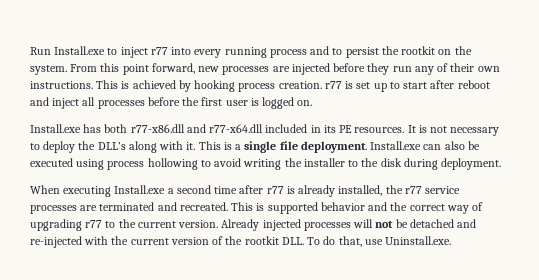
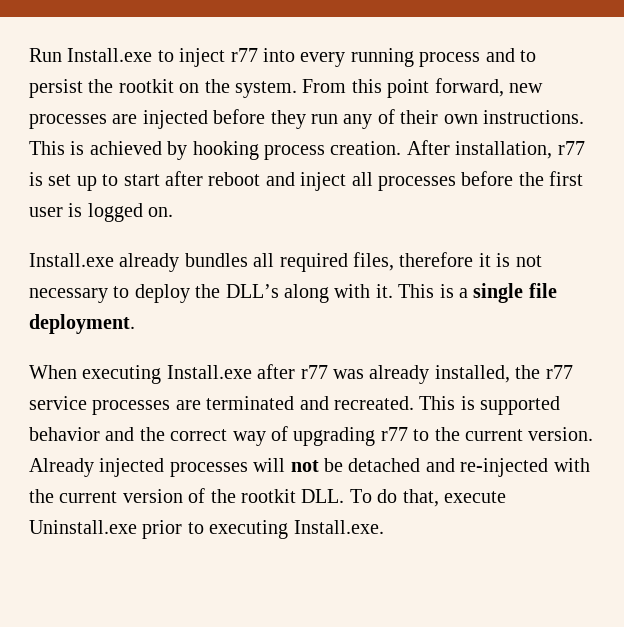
(322, 85) none -> [406,140,553,159] After installation,
[83,124,416,133] has both r77-x86.dll and r77-x64.dll included in its PE resources. It -> [119,252,491,272] already bundles all required files, therefore it
[370,141,480,150] [30,158,502,170] Install.exe can also be executed using process hollowing to avoid writing the installer to the disk during deployment. -> (135, 324) none
[167,185,238,194] a second time -> (252, 372) none
[286,186,295,194] is -> [333,369,364,379] was
[364,236,452,245] use Uninstall.exe. -> [443,491,506,503] [29,520,384,539] execute Uninstall.exe prior to executing Install.exe.

